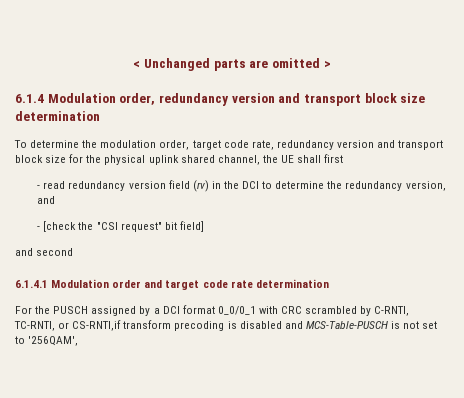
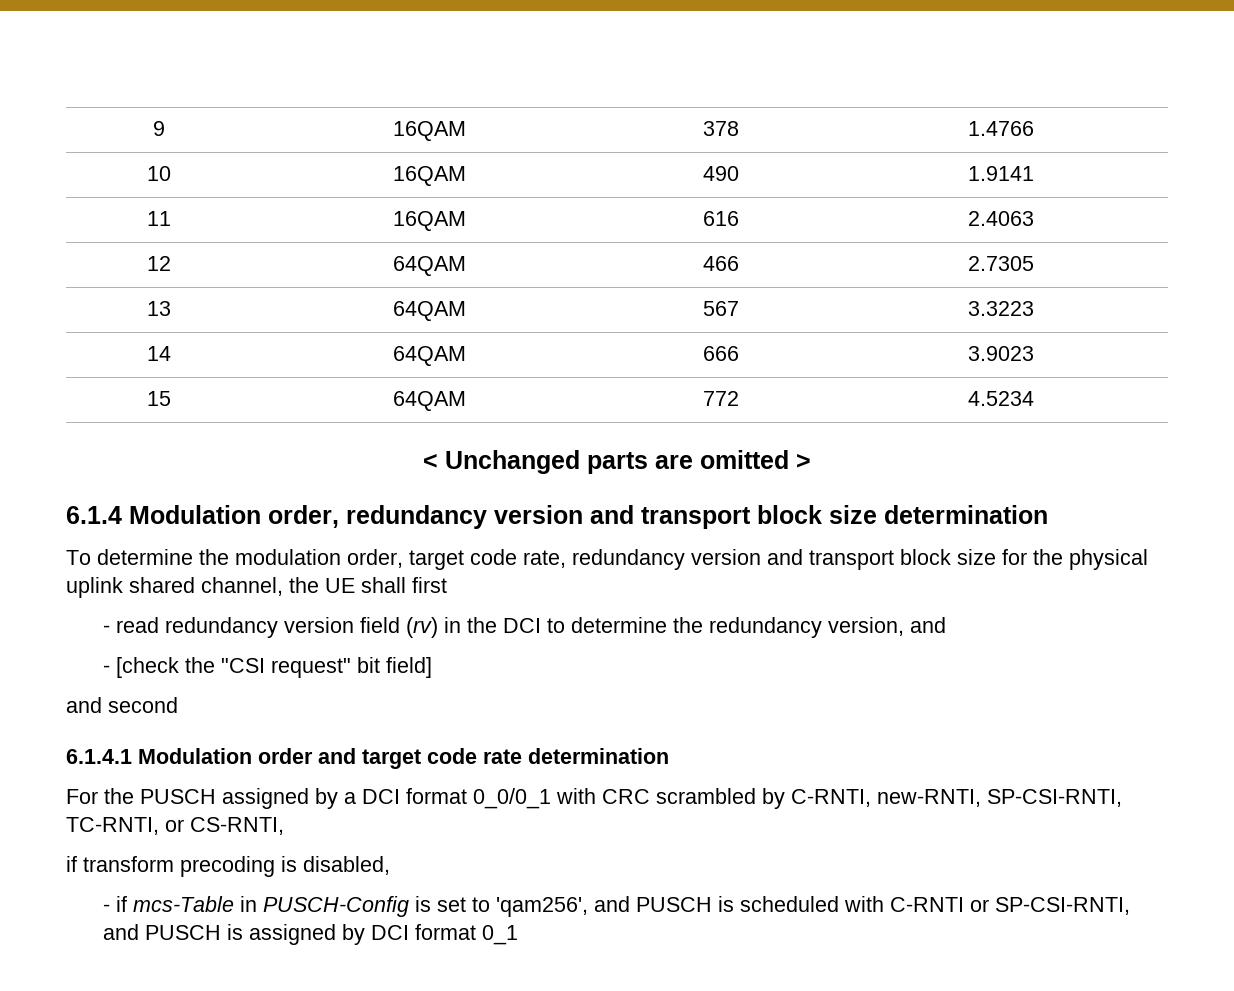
(133, 64) none -> [153,121,165,136] [393,121,466,141] [703,121,739,136] [967,121,1034,136] [147,166,171,181] [393,166,466,186] [703,166,739,181] [967,166,1034,181] [147,211,171,226] [393,211,466,231] [703,211,739,226] [967,211,1034,226] [147,256,171,271] [393,256,466,276] [703,256,739,271] [967,256,1034,271] [147,301,171,316] [393,301,466,321] [703,301,739,316] [967,301,1034,316] [147,346,171,361] [393,346,466,366] [703,346,739,361] [967,346,1034,361] [147,391,171,406] [393,391,466,411] [703,391,739,406] [967,391,1034,406] 9 | 16QAM | 378 | 1.4766 // 10 | 16QAM | 490 | 1.9141 // 11 | 16QAM | 616 | 2.4063 // 12 | 64QAM | 466 | 2.7305 // 13 | 64QAM | 567 | 3.3223 // 14 | 64QAM | 666 | 3.9023 // 15 | 64QAM | 772 | 4.5234 //
[14,320,438,331] [15,336,79,346] TC-RNTI, or CS-RNTI,if transform precoding is disabled and MCS-Table-PUSCH is not set to '256QAM', -> [877,789,1122,807] [66,817,284,835] [66,856,390,877] [102,896,1130,917] [102,924,518,945] new-RNTI, SP-CSI-RNTI, TC-RNTI, or CS-RNTI, // if transform precoding is disabled, // - if mcs-Table in PUSCH-Config is set to 'qam256', and PUSCH is scheduled with C-RNTI or SP-CSI-RNTI, and PUSCH is assigned by DCI format 0_1

